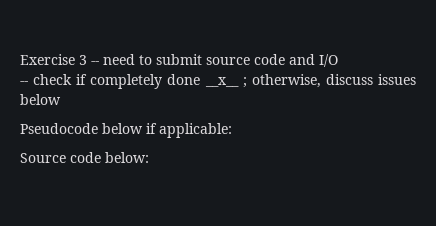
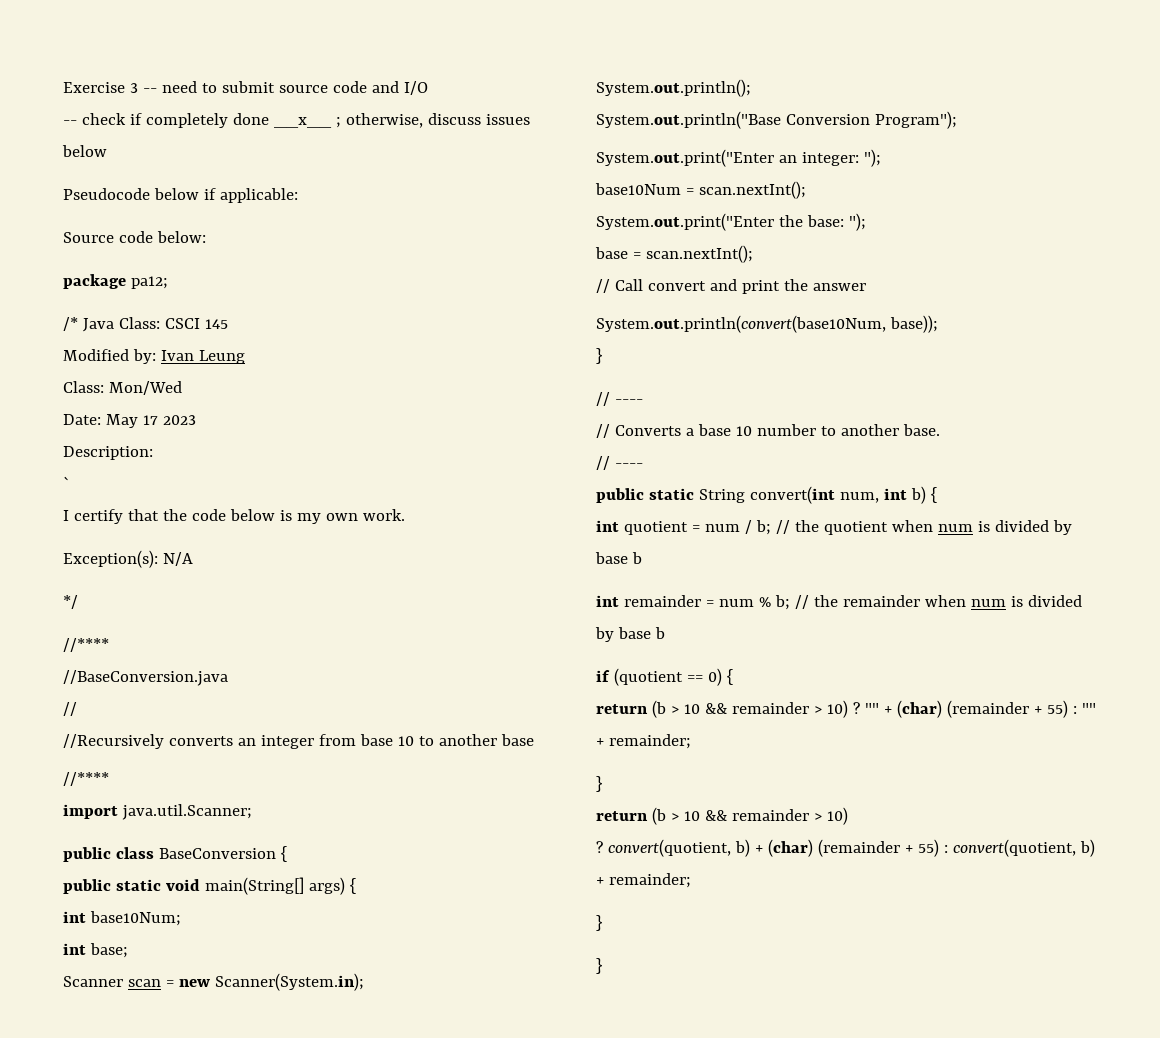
(149, 157) none -> [63,274,168,289] [63,317,228,332] [63,349,245,364] [63,381,182,395] [63,414,196,428] [63,446,153,460] [63,476,70,489] [63,509,405,524] [63,550,193,568] [63,595,78,609] [63,638,109,652] [63,670,228,686] [63,702,77,716] [63,734,534,749] [63,772,109,786] [63,804,252,820] [63,846,287,862] [63,877,356,895] [63,911,181,926] [63,943,128,958] [63,973,364,991] [596,79,751,97] [596,111,957,129] [596,149,881,167] [595,181,806,199] [596,213,866,231] [595,245,753,263] [596,279,866,294] [596,315,938,333] [596,348,602,364] [596,392,643,406] [596,424,940,438] [596,456,643,470] [596,486,937,504] [596,520,1072,535] [595,552,642,564] [596,595,1082,610] [595,627,665,642] [596,668,733,686] [596,700,1096,718] [596,734,691,749] [596,776,602,792] [596,807,848,825] [596,839,1095,857] [596,873,691,888] [596,915,602,931] [596,958,602,974] // package pa12; // /* Java Class: CSCI 145 // Modified by: Ivan Leung // Class: Mon/Wed // Date: May 17 2023 // Description: // ` // I certify that the code below is my own work. // Exception(s): N/A // */ // //**** // //BaseConversion.java // // // //Recursively converts an integer from base 10 to another base // //**** // import java.util.Scanner; // public class BaseConversion { // public static void main(String[] args) { // int base10Num; // int base; // Scanner scan = new Scanner(System.in); // System.out.println(); // System.out.println("Base Conversion Program"); // System.out.print("Enter an integer: "); // base10Num = scan.nextInt(); // System.out.print("Enter the base: "); // base = scan.nextInt(); // // Call convert and print the answer // System.out.println(convert(base10Num, base)); // } // // ---- // // Converts a base 10 number to another base. // // ---- // public static String convert(int num, int b) { // int quotient = num / b; // the quotient when num is divided by base b // int remainder = num % b; // the remainder when num is divided by base b // if (quotient == 0) { // return (b > 10 && remainder > 10) ? "" + (char) (remainder + 55) : "" + remainder; // } // return (b > 10 && remainder > 10) // ? convert(quotient, b) + (char) (remainder + 55) : convert(quotient, b) + remainder; // } // }

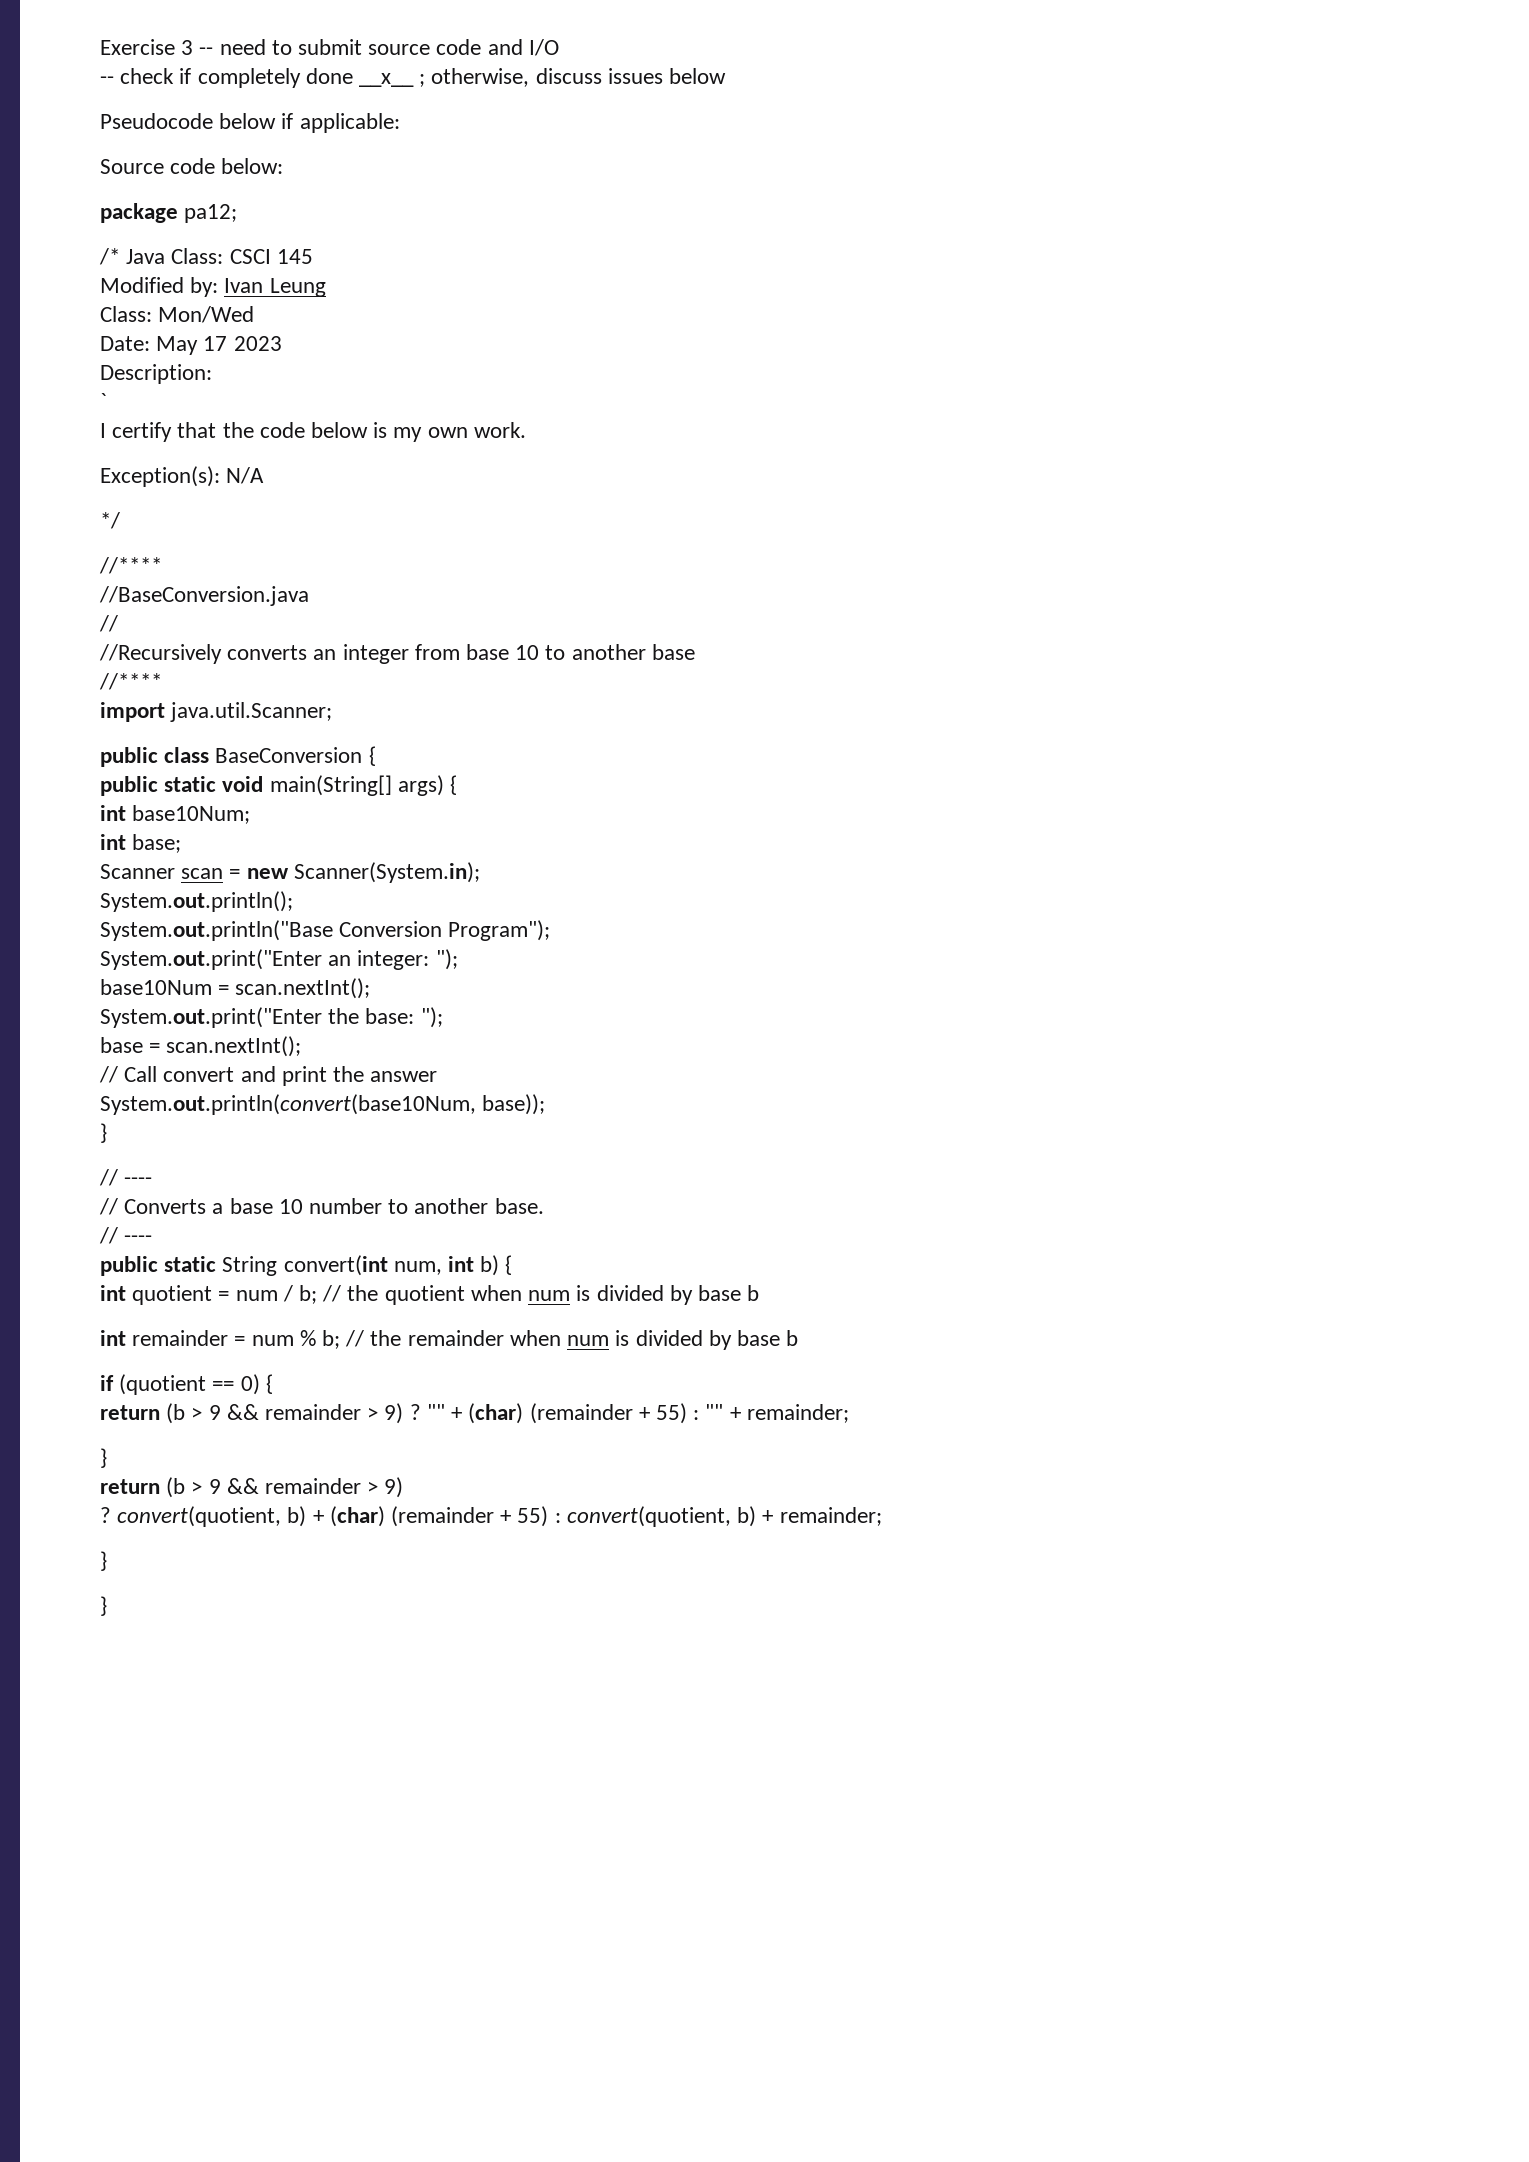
[683,700,848,718] 10 && remainder > 10) -> [208,1403,404,1424] 9 && remainder > 9)
[683,807,848,825] 10 && remainder > 10) -> [208,1477,404,1498] 9 && remainder > 9)

